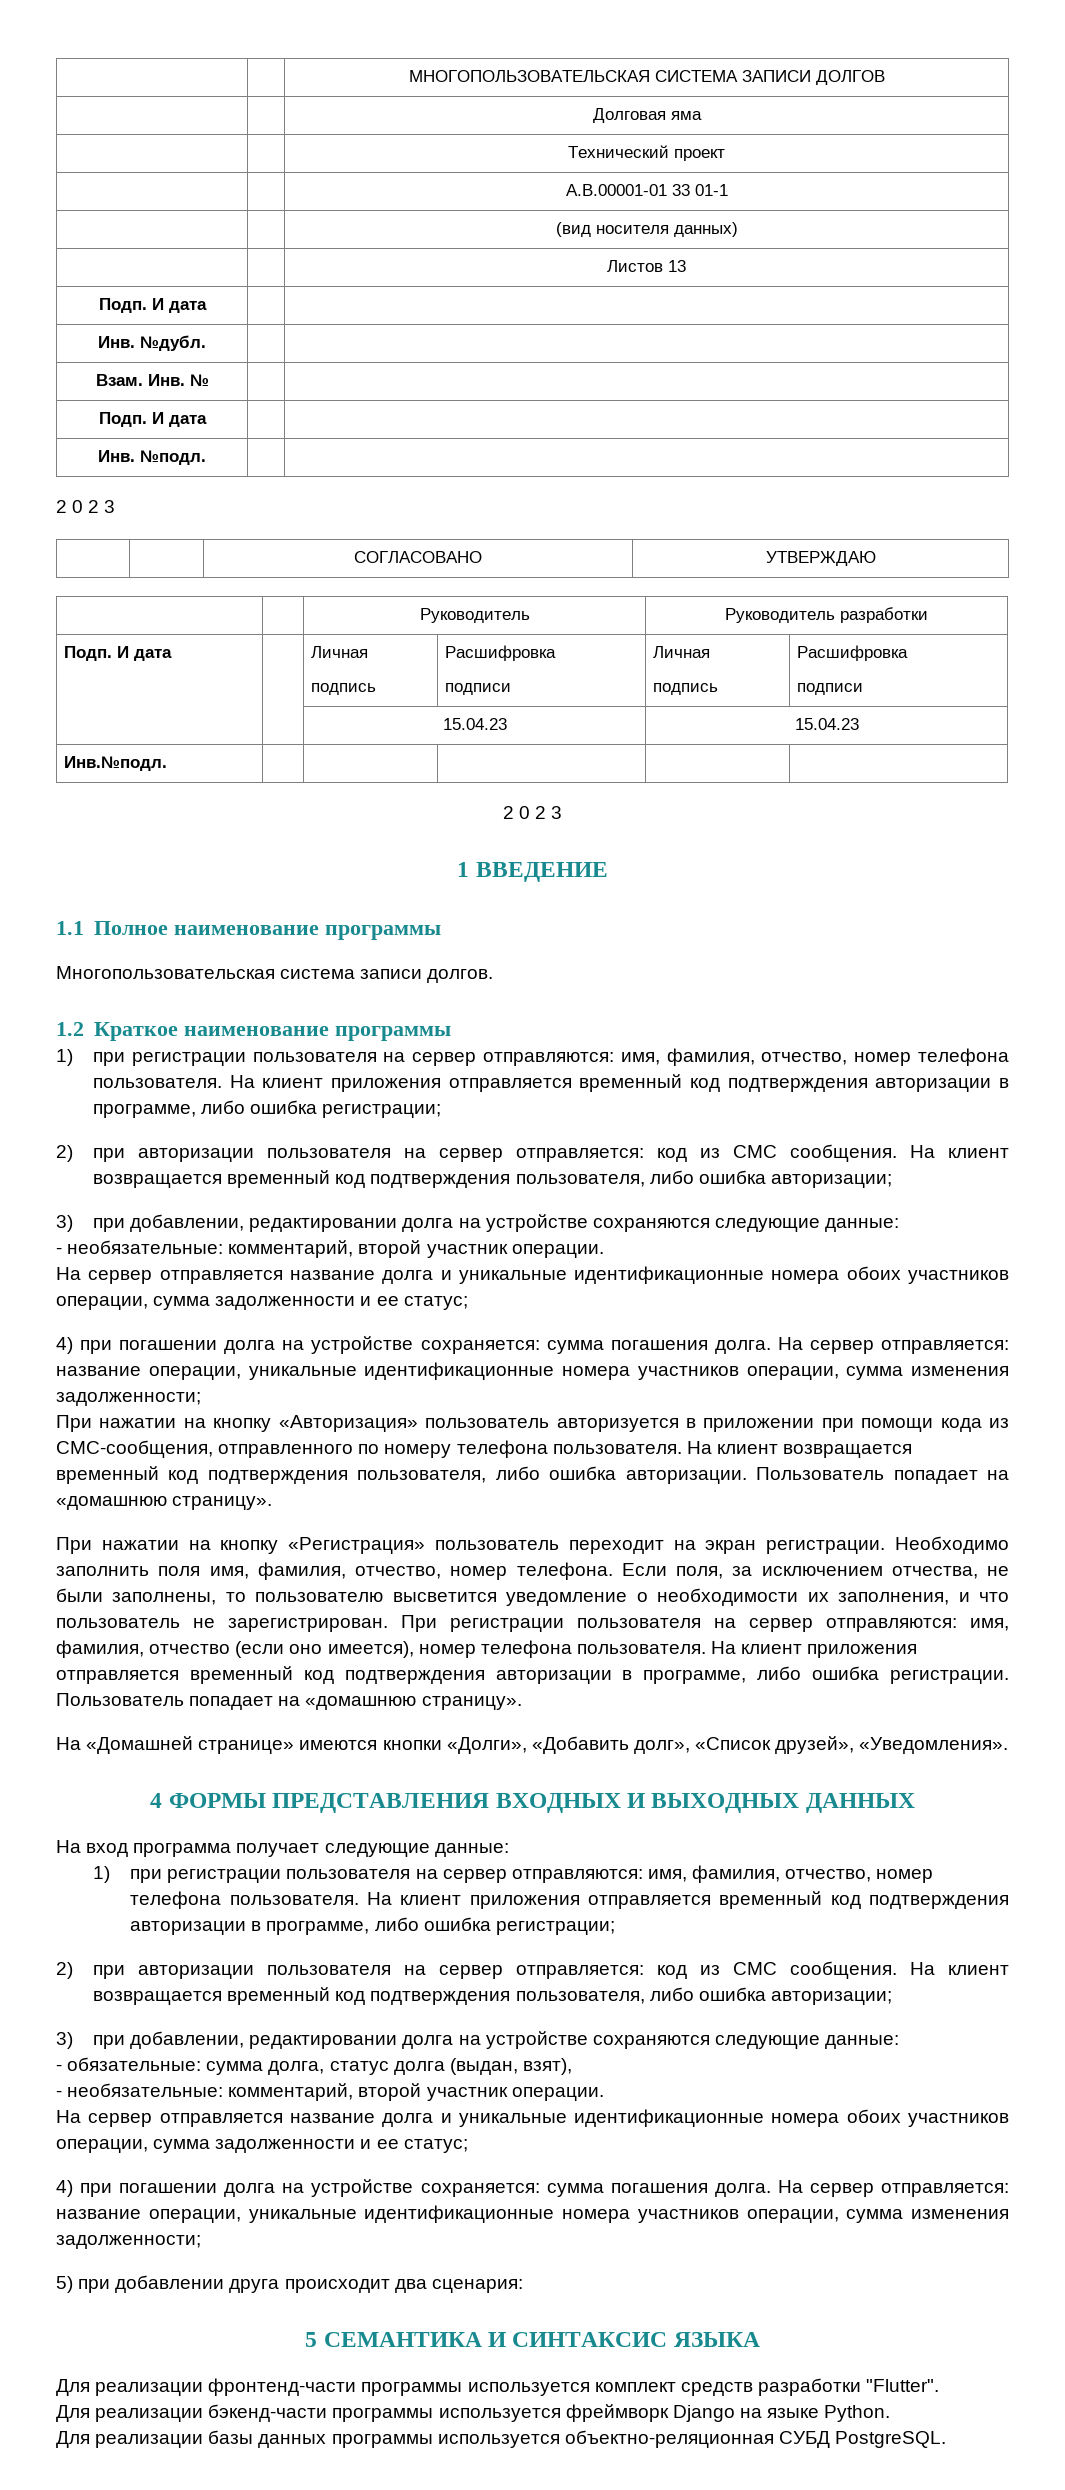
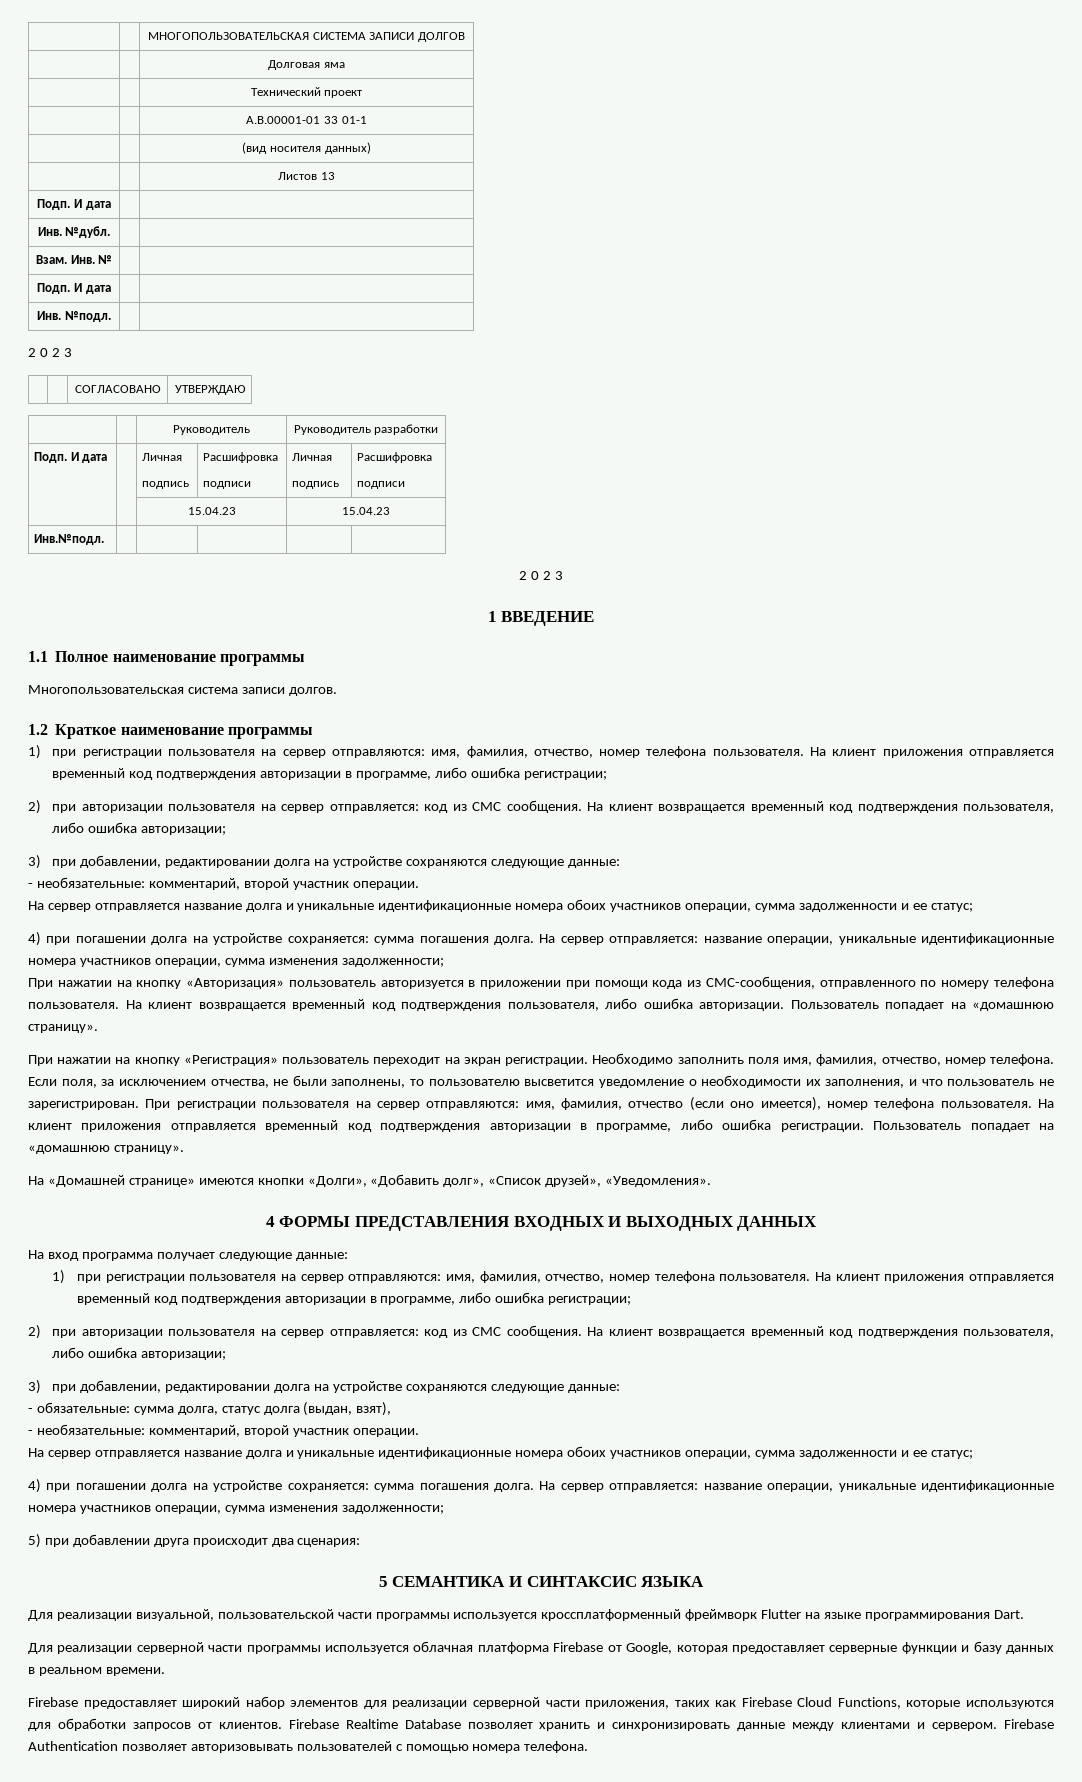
[208,2378,940,2396] [56,2404,891,2422] [56,2430,947,2448] фронтенд-части программы используется комплект средств разработки "Flutter". // Для реализации бэкенд-части программы используется фреймворк Django на языке Python. // Для реализации базы данных программы используется объектно-реляционная СУБД PostgreSQL. -> [135,1609,1024,1621] [28,1641,1054,1654] [28,1667,165,1676] [28,1696,1054,1709] [28,1718,1055,1731] [28,1741,589,1753] визуальной, пользовательской части программы используется кроссплатформенный фреймворк Flutter на языке программирования Dart. // Для реализации серверной части программы используется облачная платформа Firebase от Google, которая предоставляет серверные функции и базу данных в реальном времени. // Firebase предоставляет широкий набор элементов для реализации серверной части приложения, таких как Firebase Cloud Functions, которые используются для обработки запросов от клиентов. Firebase Realtime Database позволяет хранить и синхронизировать данные между клиентами и сервером. Firebase Authentication позволяет авторизовывать пользователей с помощью номера телефона.

